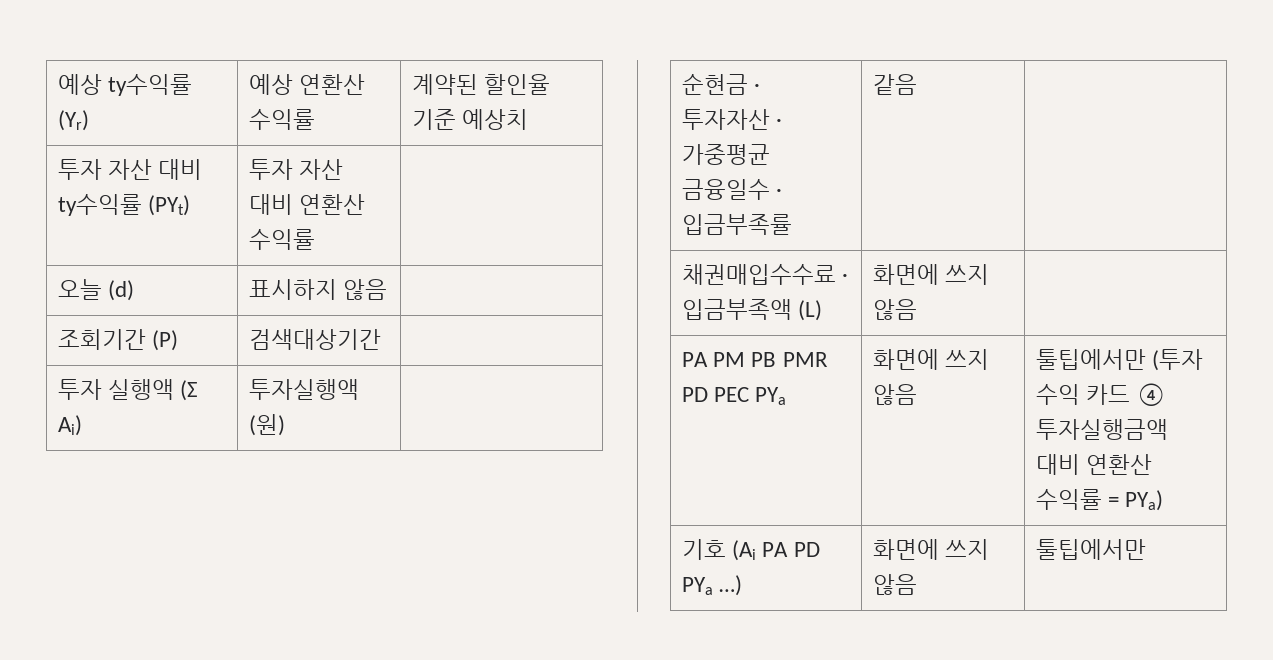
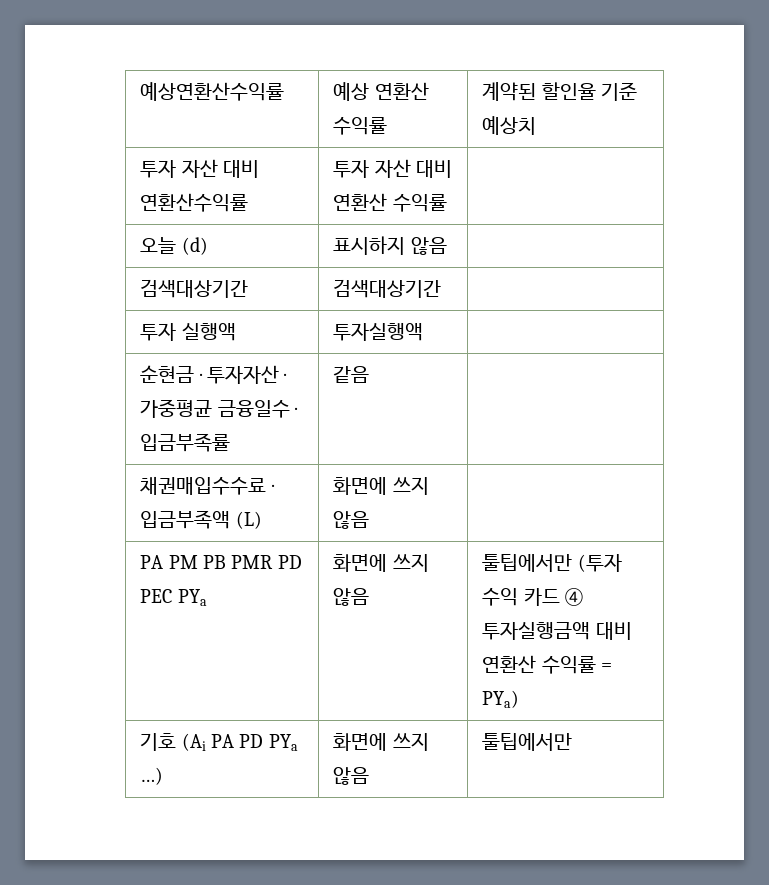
[57,74,193,96] [57,110,89,131] 예상 ty수익률 (Yr) -> [140,82,285,101] 예상연환산수익률
[57,194,191,216] ty수익률 (PYt) -> [140,193,249,212] 연환산수익률
[57,329,179,351] 조회기간 (P) -> [140,279,249,298] 검색대상기간
[180,380,199,401] [57,415,82,436] (Σ Ai) -> (236, 331) none
[248,414,285,436] (원) -> (424, 331) none

